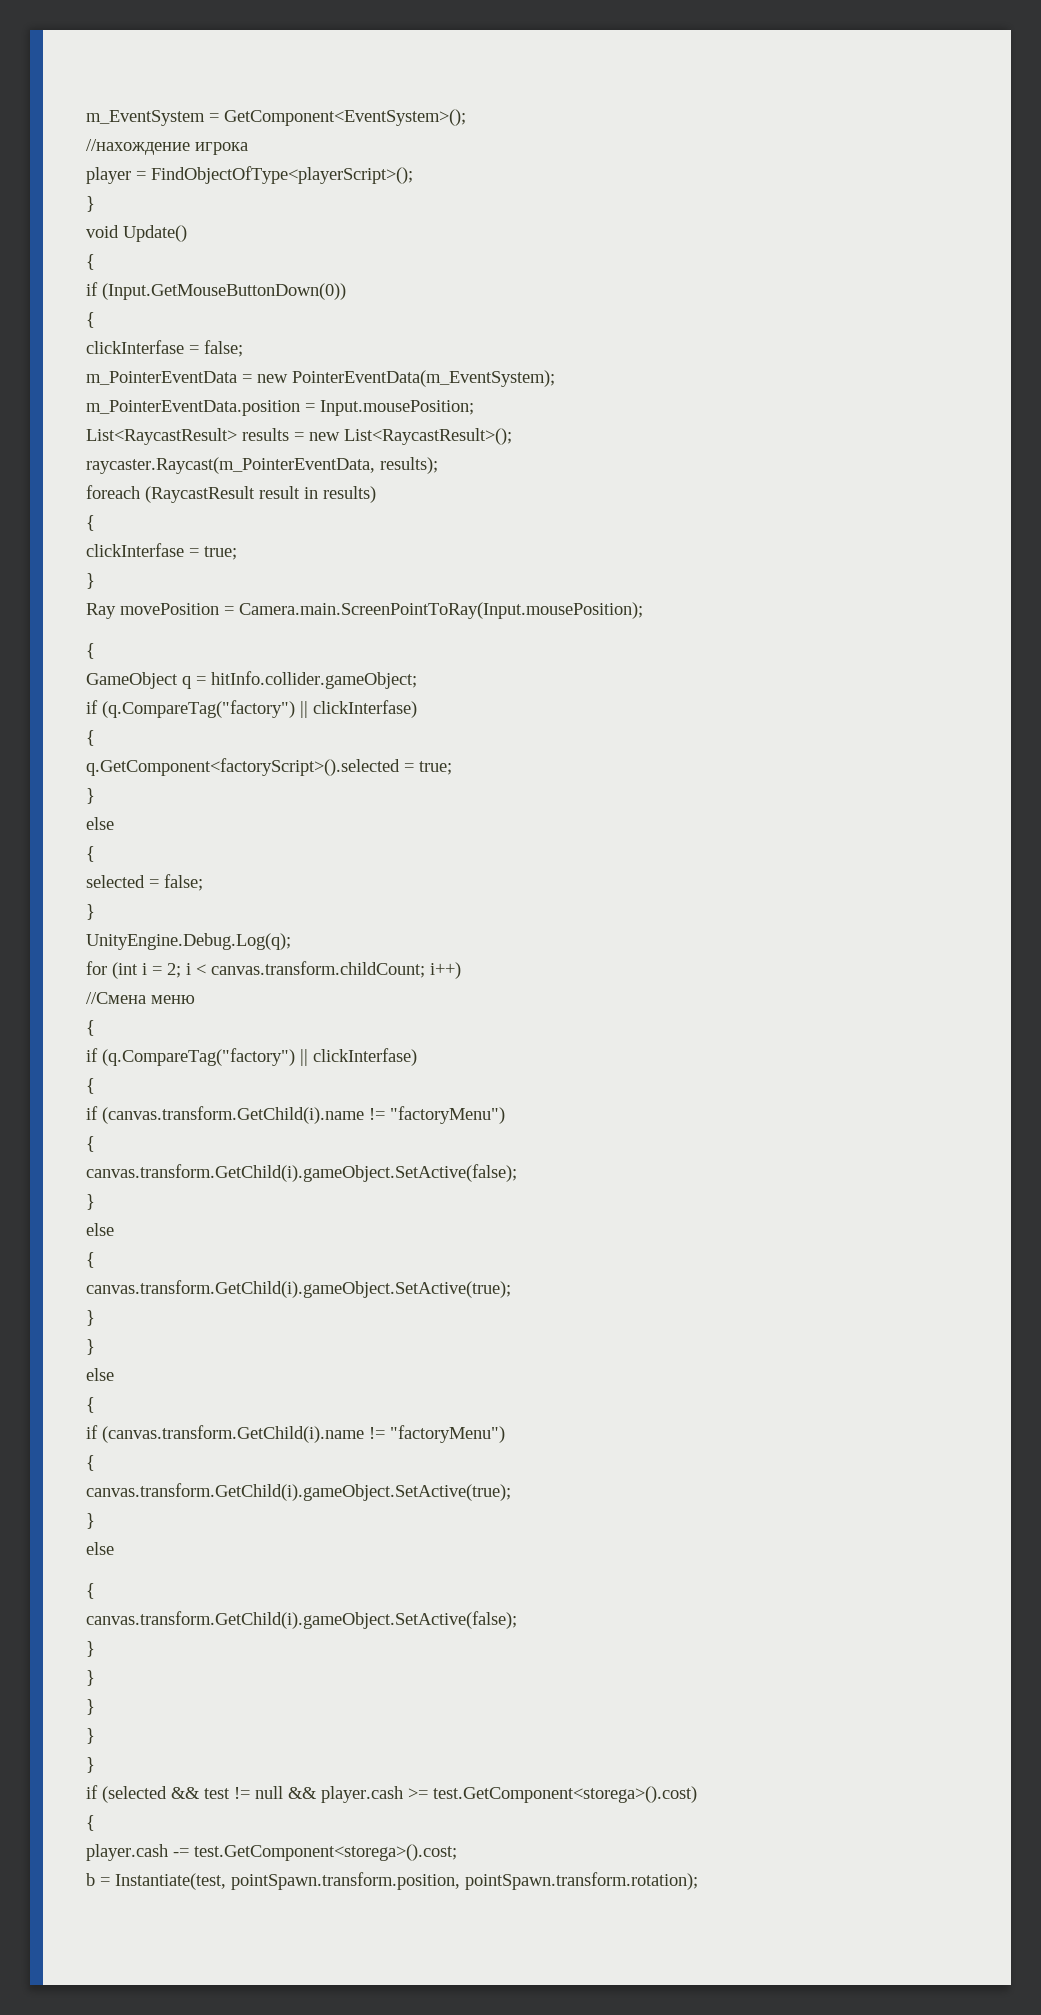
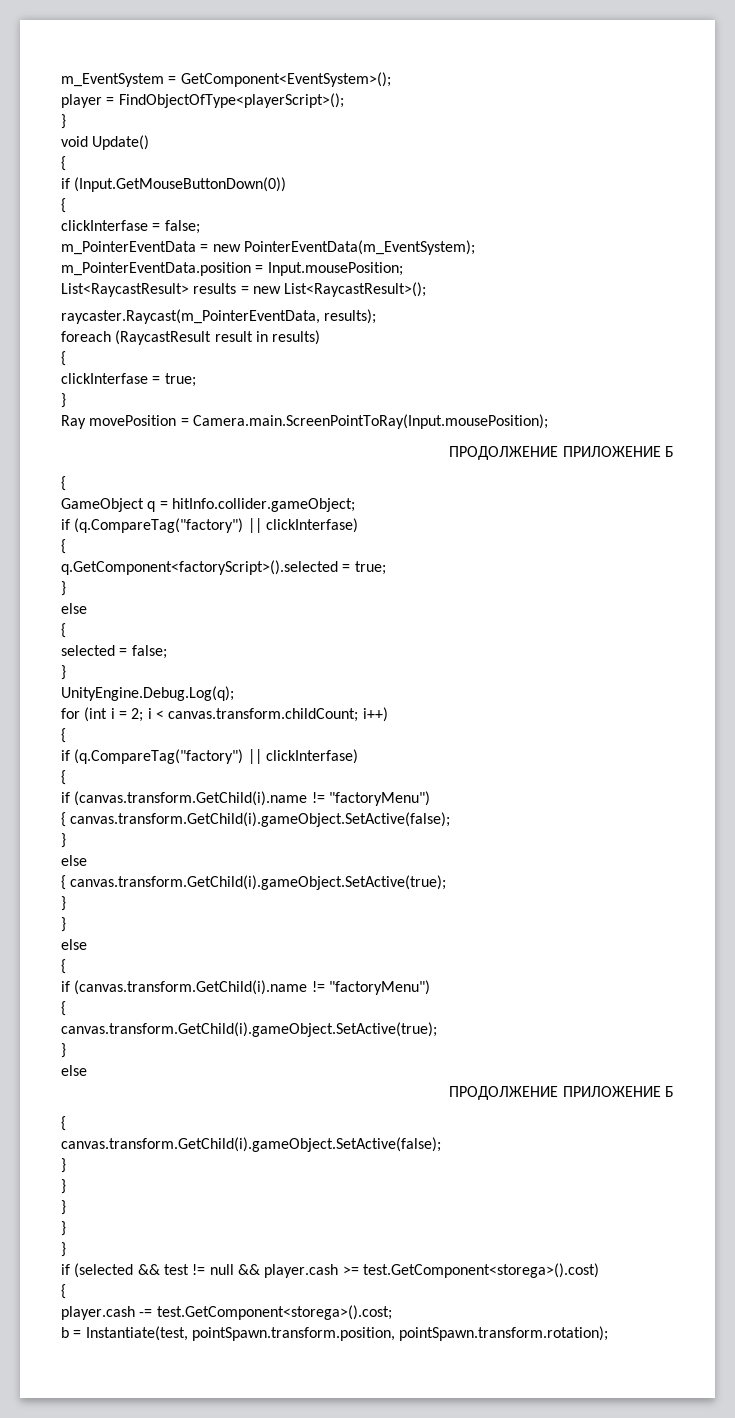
[86,139,248,155] // //нахождение игрока -> (391, 79) none
(643, 610) none -> [449,446,675,460] // ПРОДОЛЖЕНИЕ ПРИЛОЖЕНИЕ Б
[86,992,195,1004] // //Смена меню -> (388, 714) none
(95, 1144) // -> (66, 819) none
(95, 1260) // -> (66, 882) none
(114, 1548) none -> [449,1086,675,1100] // ПРОДОЛЖЕНИЕ ПРИЛОЖЕНИЕ Б

